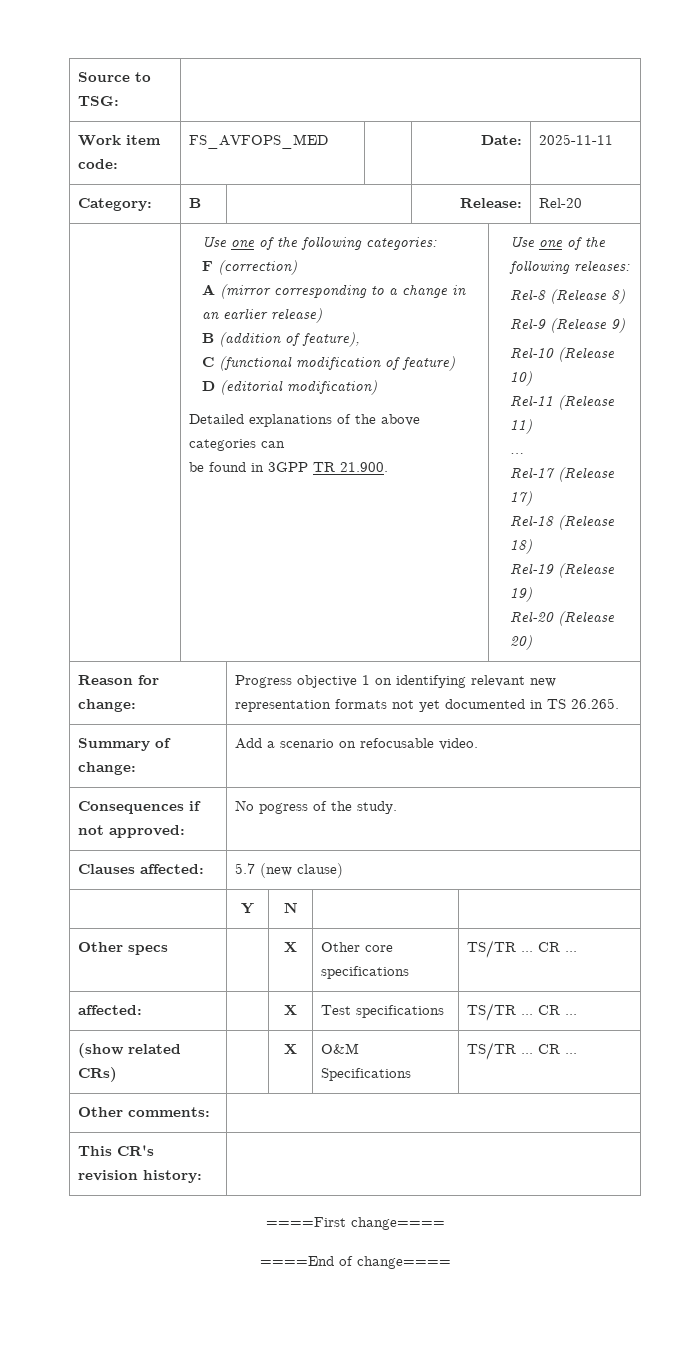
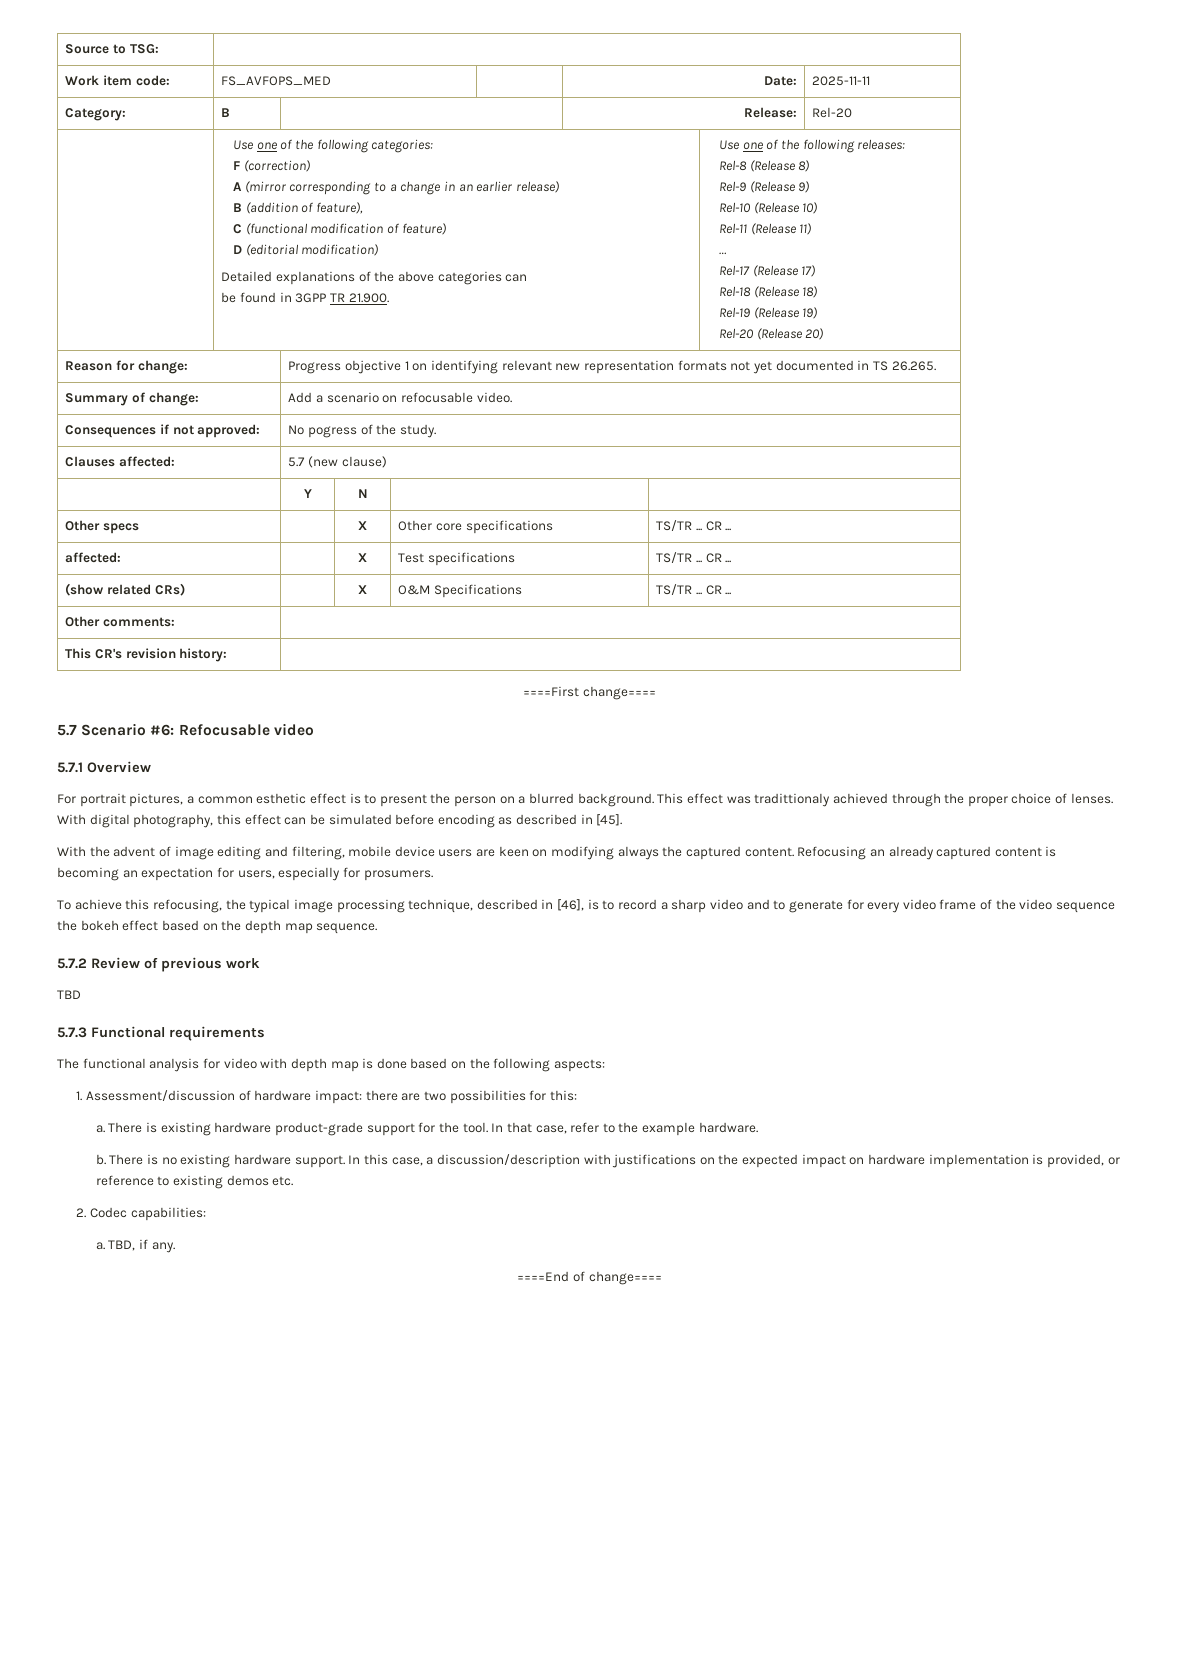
(445, 1223) none -> [57,723,314,736] [57,761,151,773] [57,793,1113,807] [57,814,623,828] [57,846,1057,860] [57,867,433,881] [57,899,1116,913] [57,920,378,934] [57,957,260,972] [57,990,81,999] [57,1026,265,1041] [57,1058,606,1072] [76,1090,577,1104] [95,1122,758,1136] [95,1154,1120,1168] [95,1175,294,1189] [76,1207,206,1221] [95,1239,175,1253] // 5.7 Scenario #6: Refocusable video // 5.7.1 Overview // For portrait pictures, a common esthetic effect is to present the person on a blurred background. This effect was tradittionaly achieved through the proper choice of lenses. With digital photography, this effect can be simulated before encoding as described in [45]. // With the advent of image editing and filtering, mobile device users are keen on modifying always the captured content. Refocusing an already captured content is becoming an expectation for users, especially for prosumers. // To achieve this refocusing, the typical image processing technique, described in [46], is to record a sharp video and to generate for every video frame of the video sequence the bokeh effect based on the depth map sequence. // 5.7.2 Review of previous work // TBD // 5.7.3 Functional requirements // The functional analysis for video with depth map is done based on the following aspects: // 1. Assessment/discussion of hardware impact: there are two possibilities for this: // a. There is existing hardware product-grade support for the tool. In that case, refer to the example hardware. // b. There is no existing hardware support. In this case, a discussion/description with justifications on the expected impact on hardware implementation is provided, or reference to existing demos etc. // 2. Codec capabilities: // a. TBD, if any.

